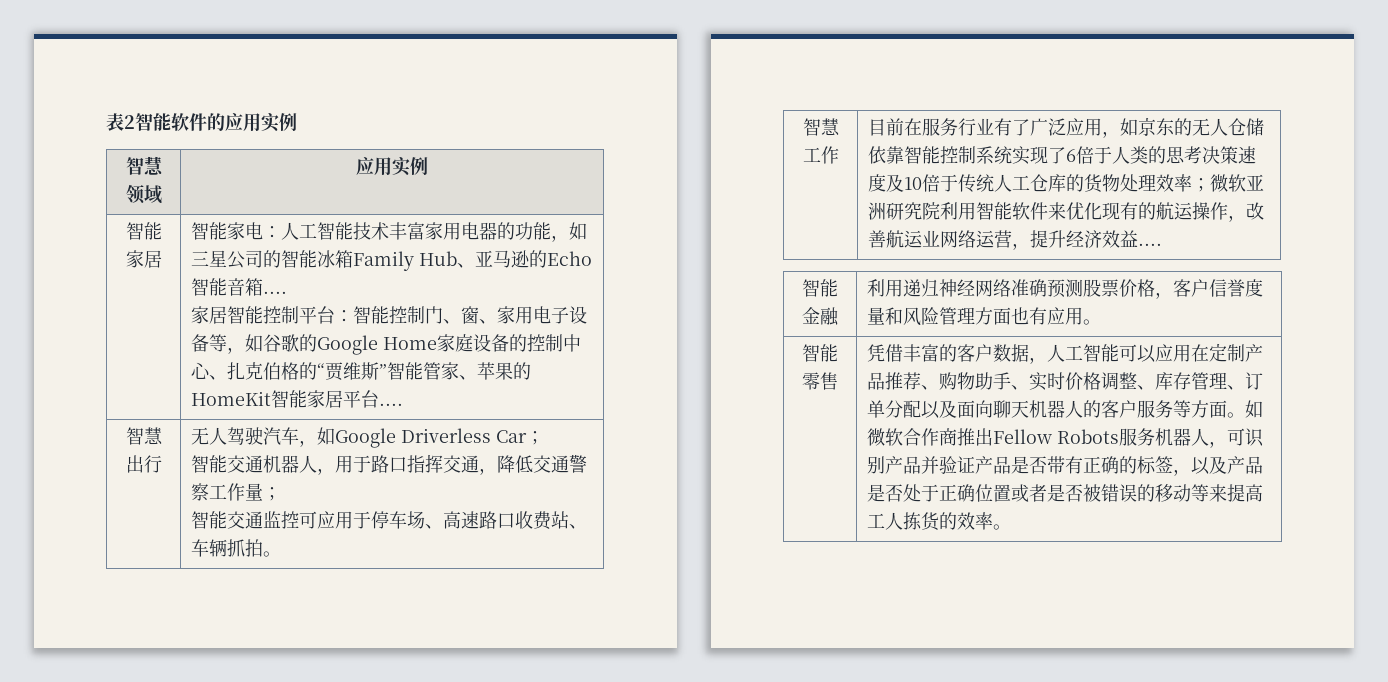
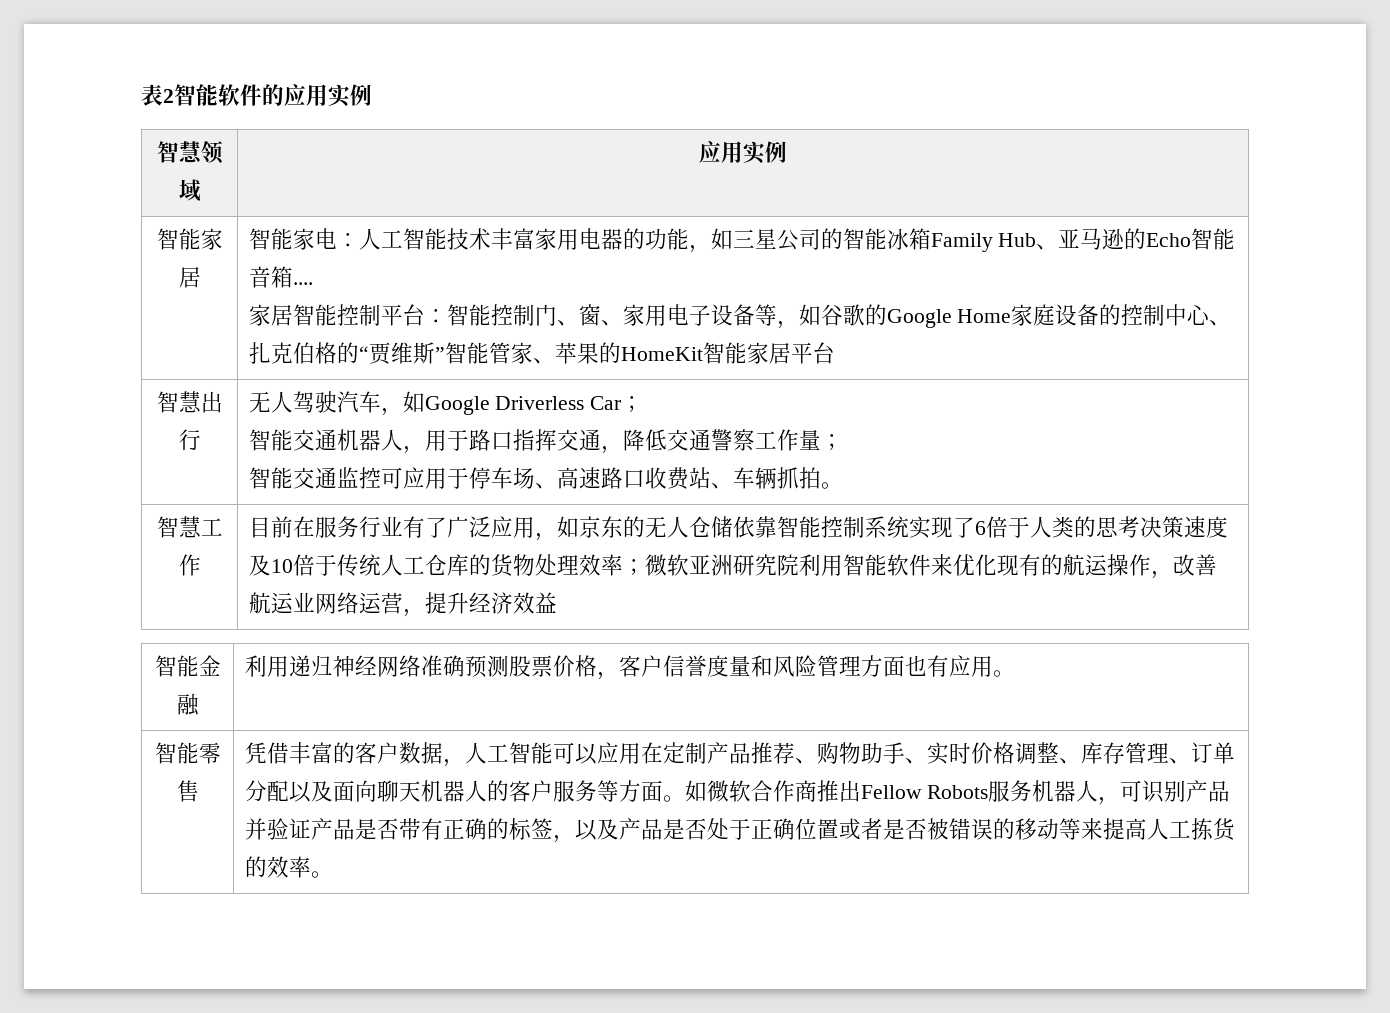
[378,403,403,406] .... -> (835, 353) none
[1137,243,1162,246] .... -> (557, 602) none
[866,512,903,530] 工人 -> [1146,818,1191,840] 人工

